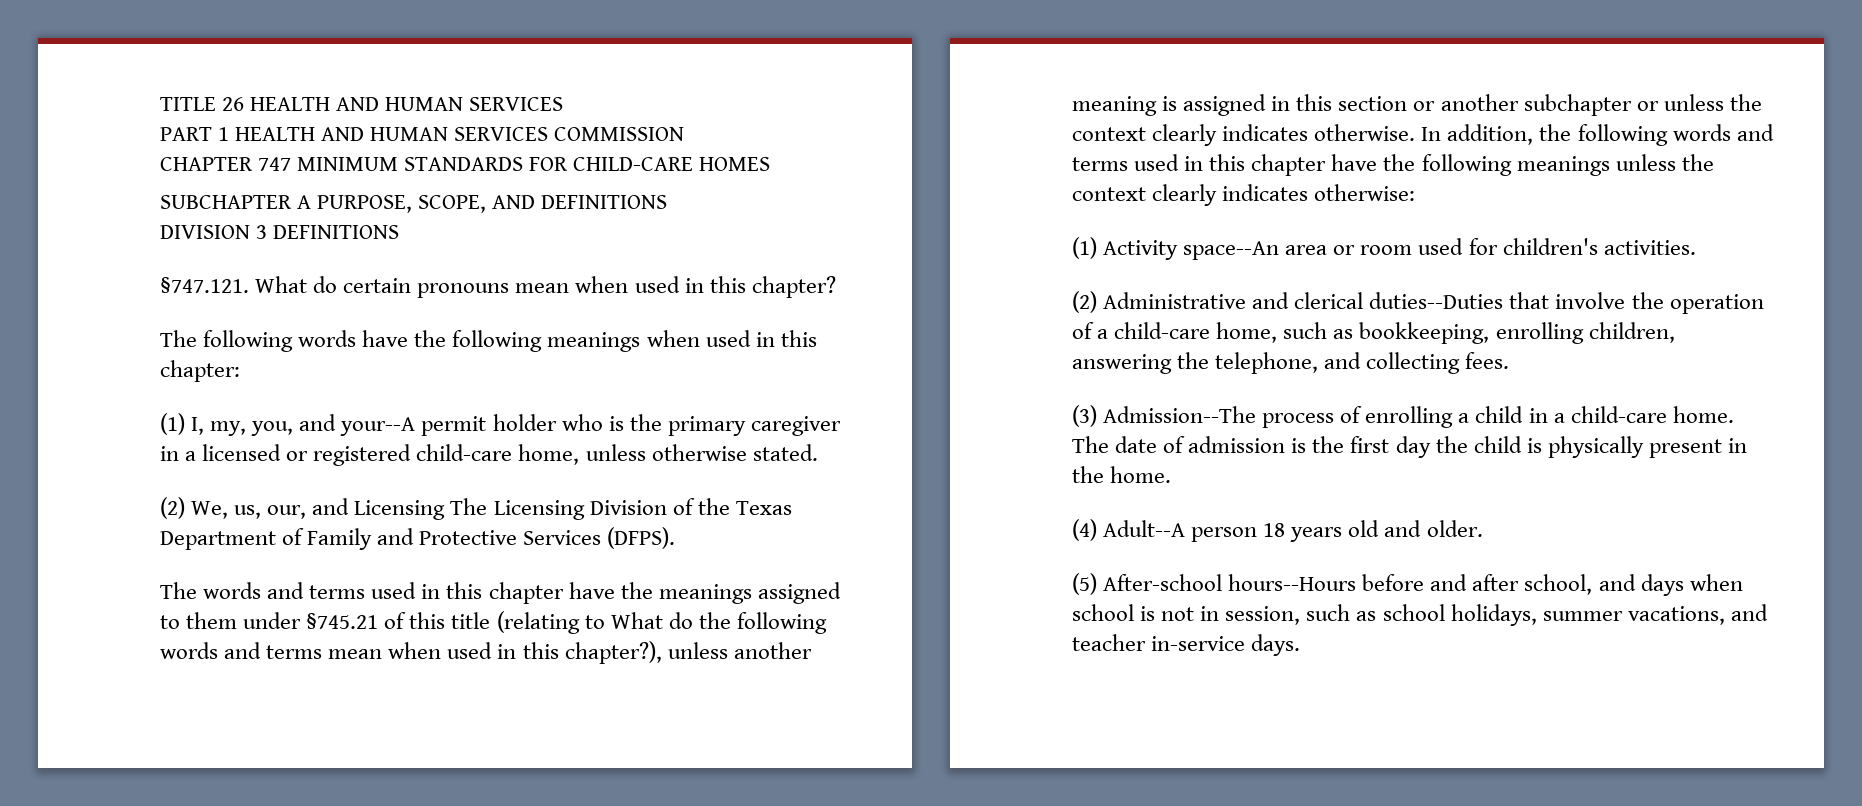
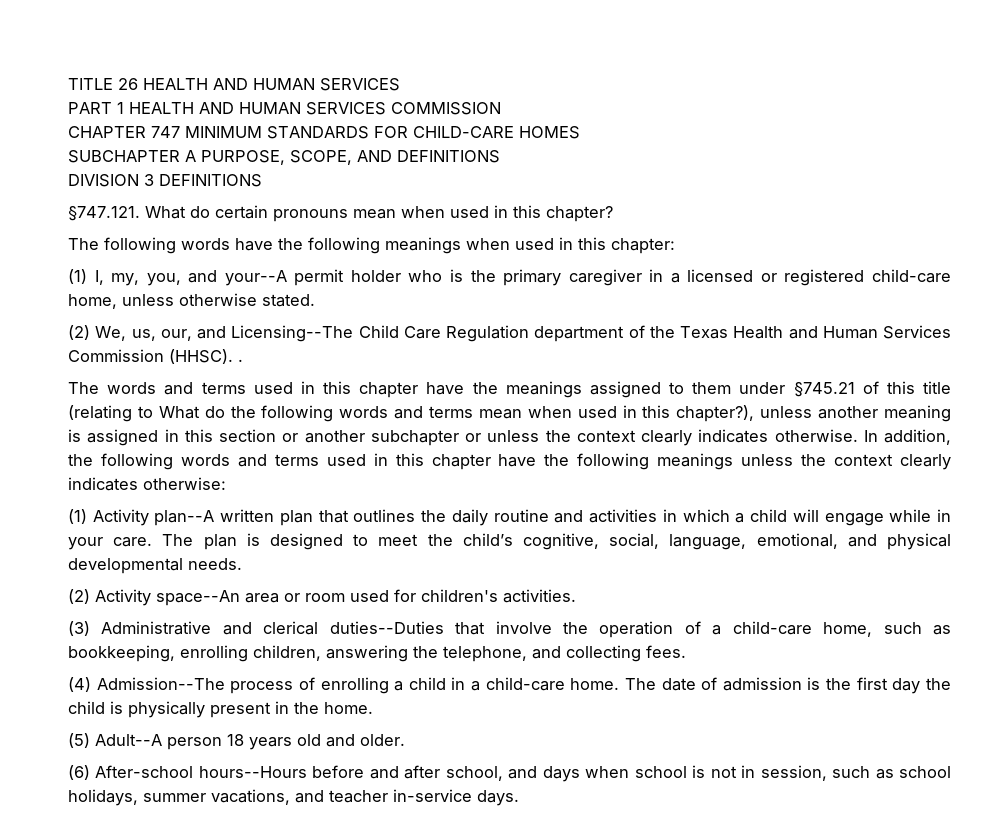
[354,498,792,520] [160,527,676,550] Licensing The Licensing Division of the Texas Department of Family and Protective Services (DFPS). -> [231,325,951,342] [68,349,243,364] Licensing--The Child Care Regulation department of the Texas Health and Human Services Commission (HHSC). .
(1179, 250) none -> [154,509,951,526] [68,533,952,550] [68,558,242,574] [68,589,151,606] plan--A written plan that outlines the daily routine and activities in which a child will engage while in your care. The plan is designed to meet the child’s cognitive, social, language, emotional, and physical developmental needs. // (2) Activity
[1072,291,1097,313] (2) -> [68,621,90,636] (3)
[1072,405,1097,427] (3) -> [68,677,91,692] (4)
[1072,519,1097,541] (4) -> [68,733,90,748] (5)
[1072,573,1097,595] (5) -> [68,765,90,780] (6)

